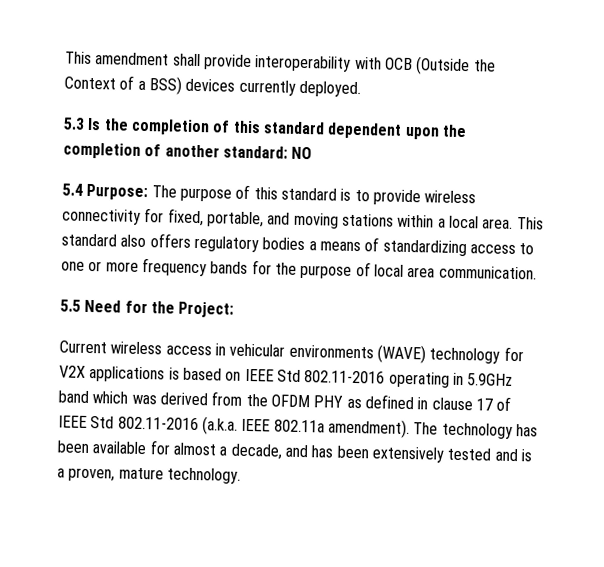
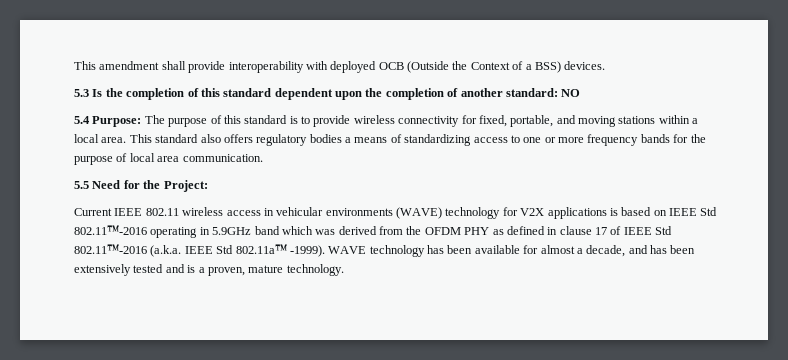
(382, 63) none -> [330,61,377,73] deployed
[185,78,361,98] devices currently deployed. -> [564,61,606,70] devices.
(107, 347) none -> [114,208,179,216] IEEE 802.11
[304,370,386,384] 802.11-2016 -> [74,225,147,235] 802.11™-2016
[117,416,199,431] 802.11-2016 -> [74,244,147,254] 802.11™-2016
[273,418,439,439] 802.11a amendment). The -> [216,244,367,257] Std 802.11a™ -1999). WAVE

